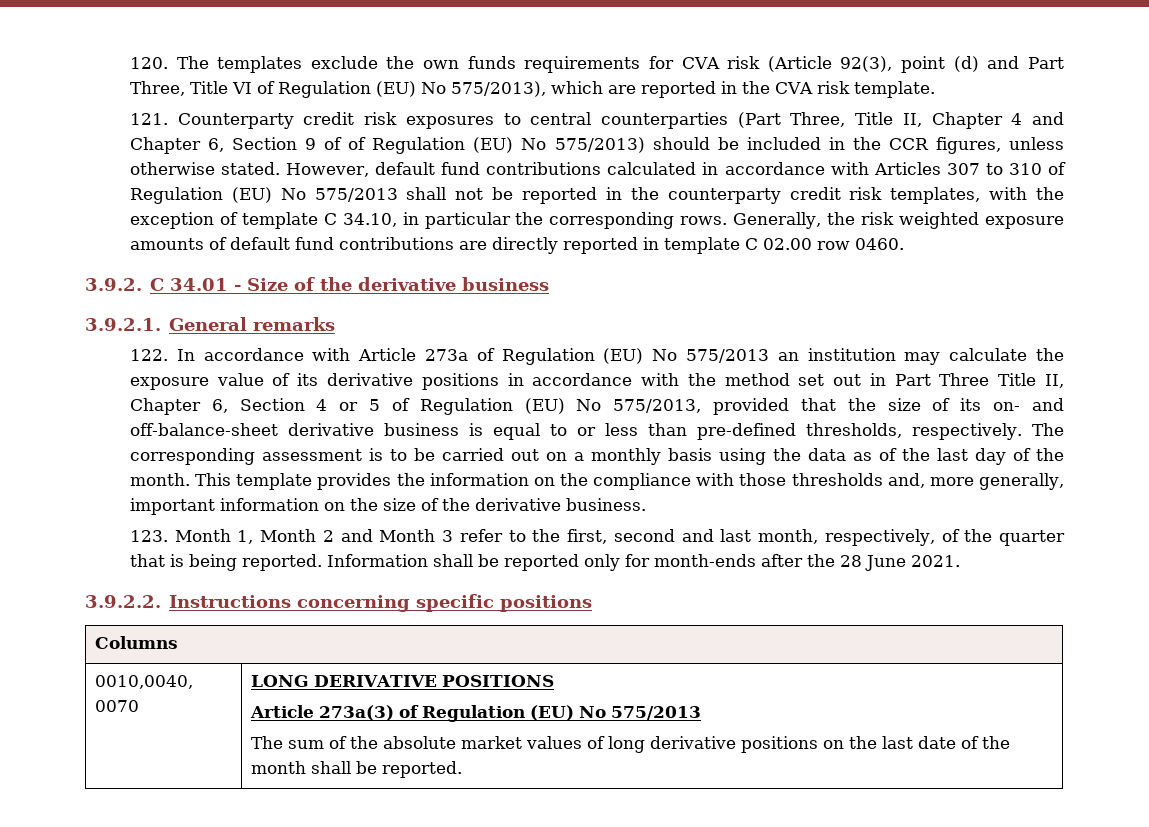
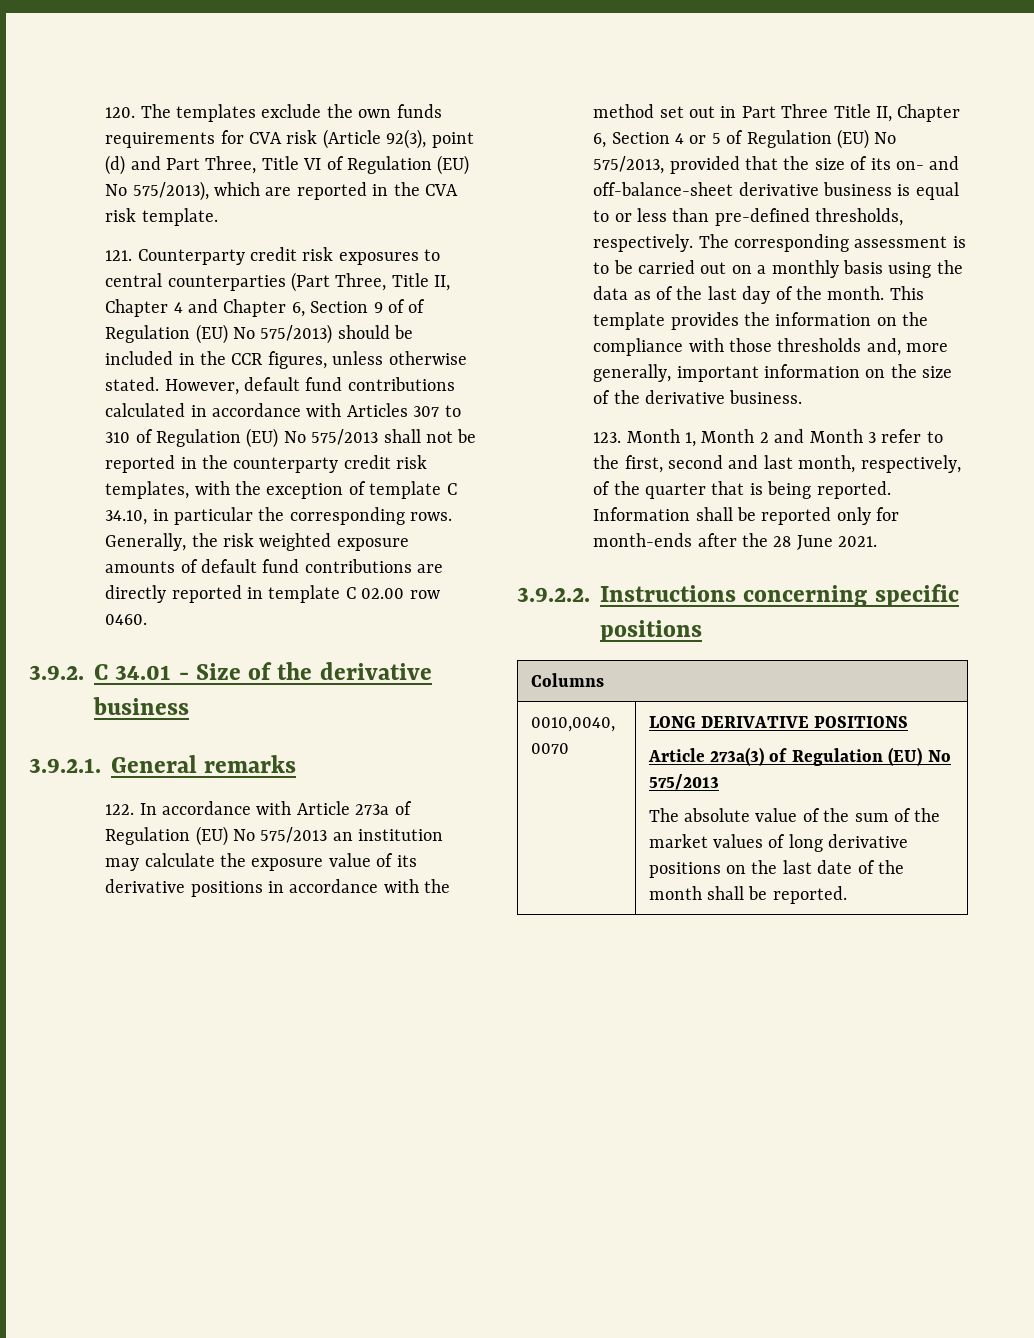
(283, 742) none -> [683,808,850,822] absolute value of the
[382,736,456,749] absolute -> (941, 815) none

